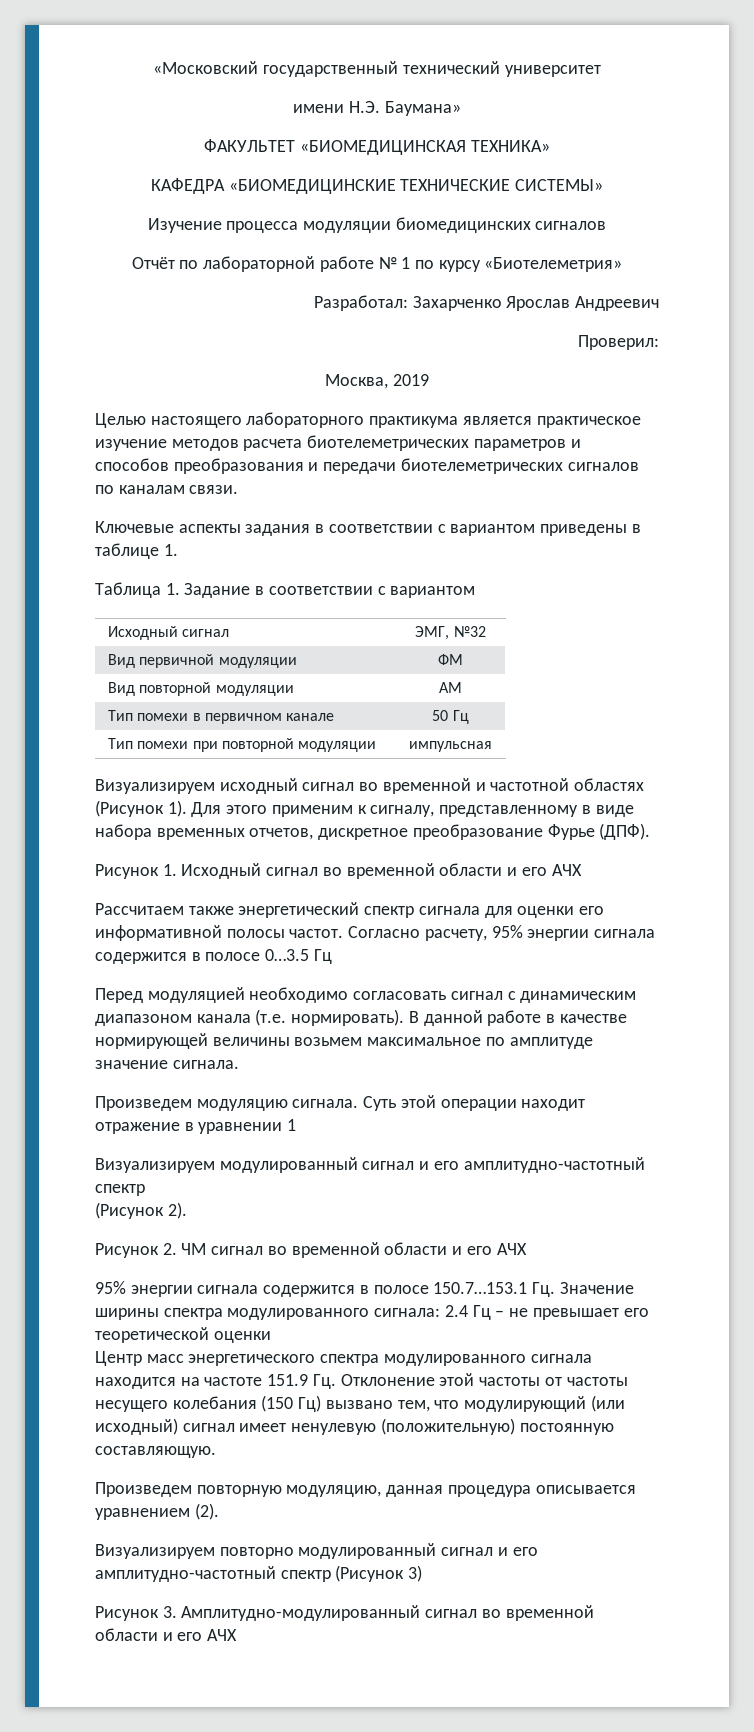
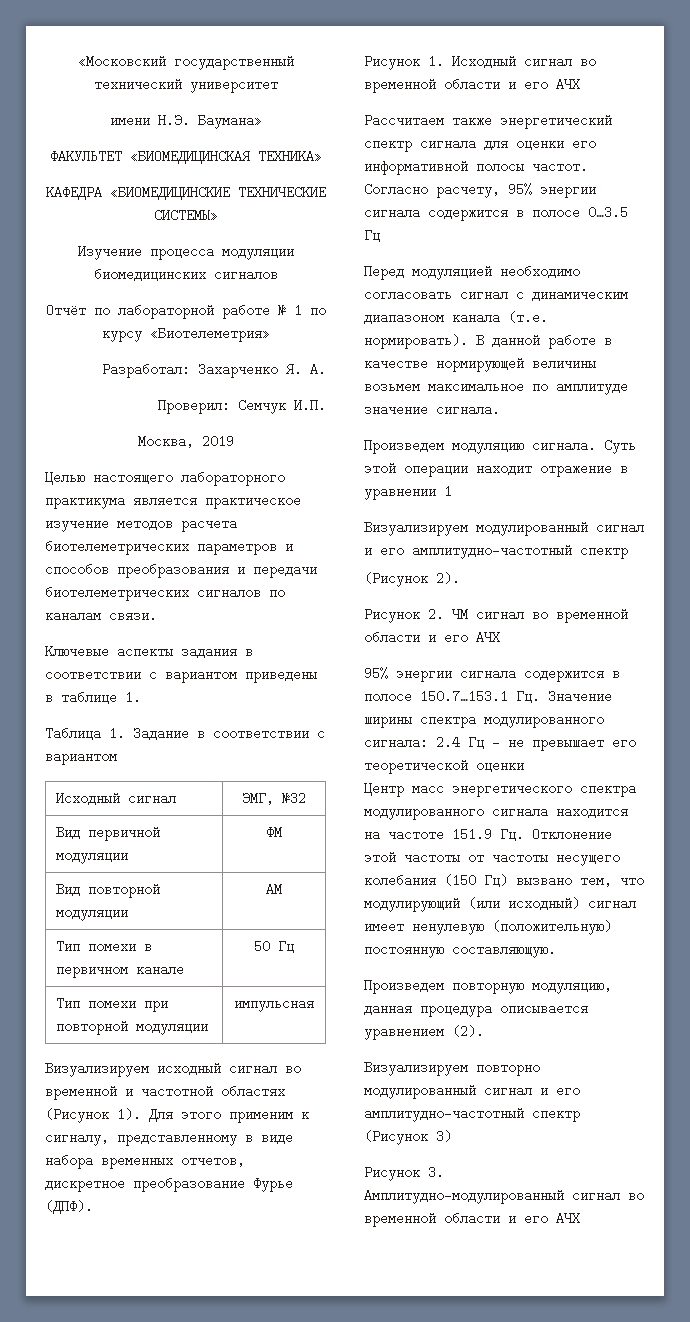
[506,296,660,311] Ярослав Андреевич -> [286,361,326,377] Я. А.
(659, 342) none -> [238,397,326,414] Семчук И.П.

